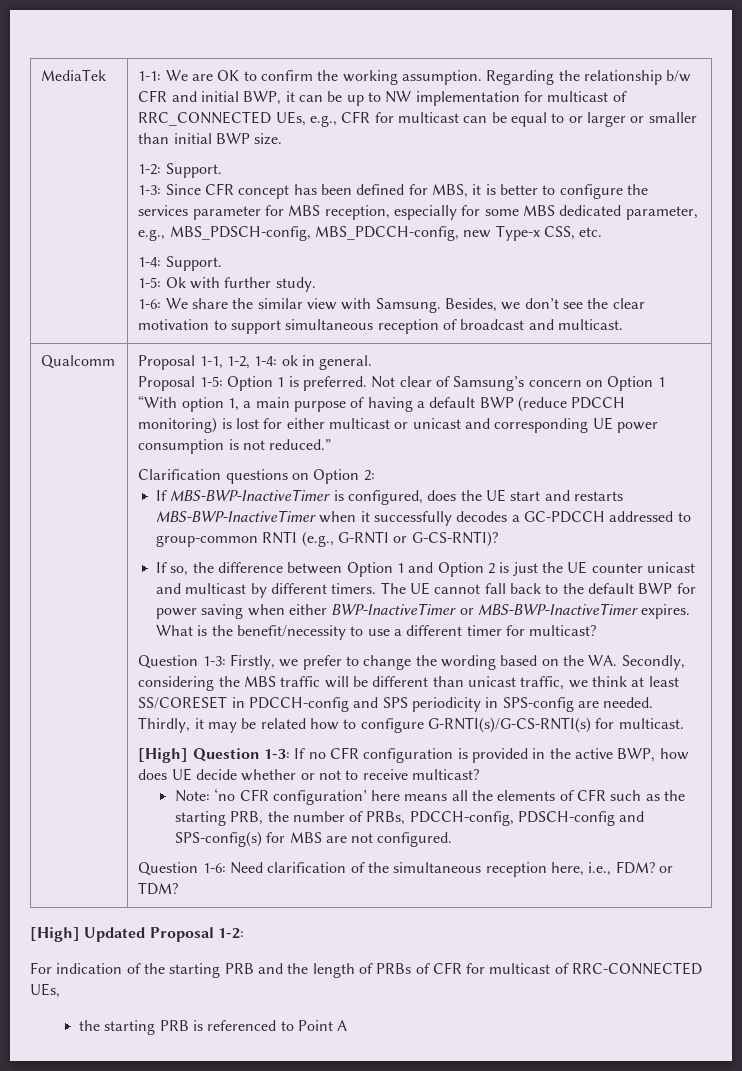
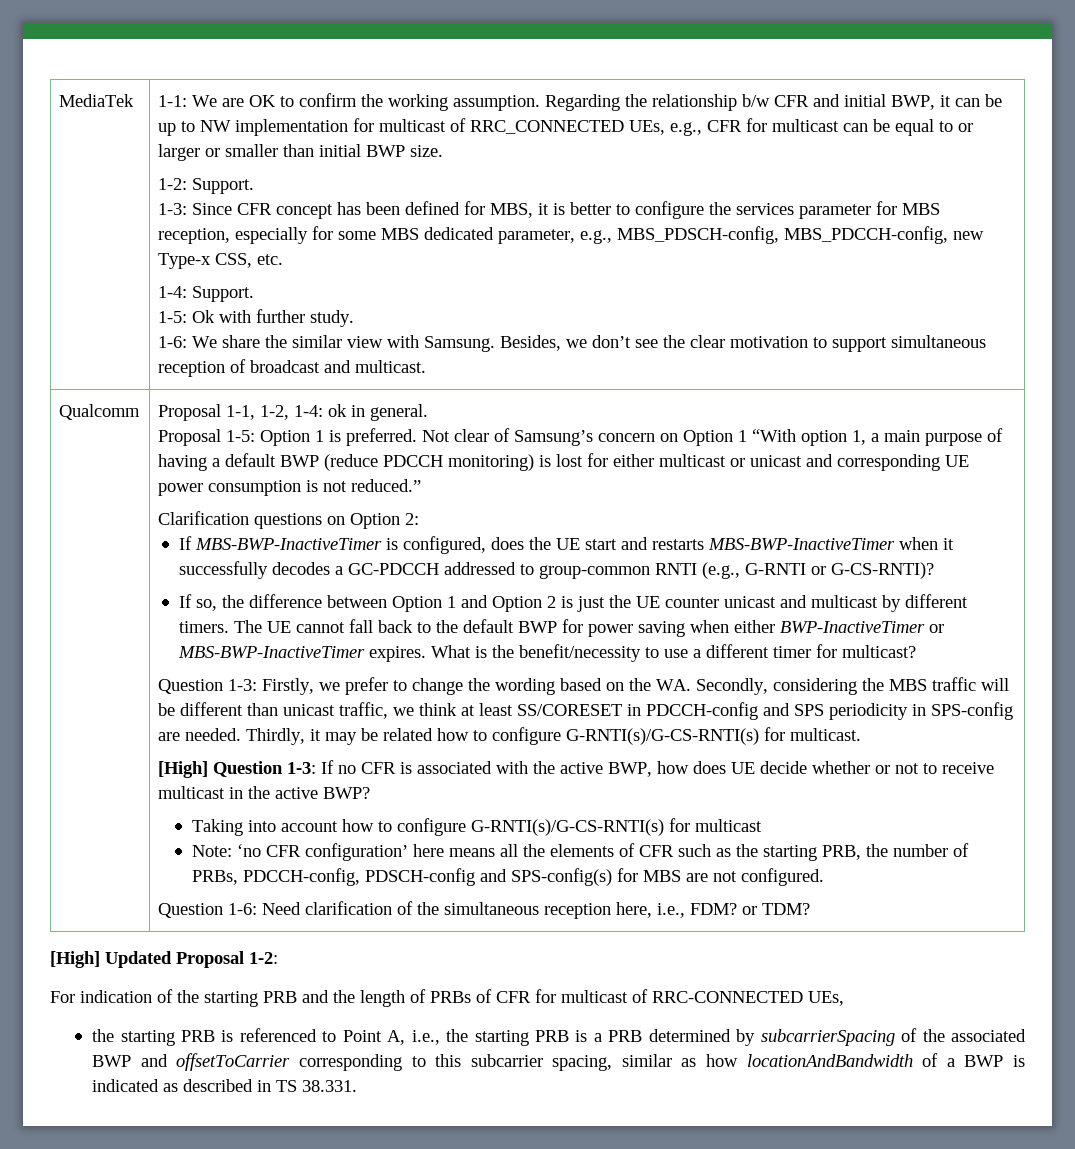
[363,748,546,763] configuration is provided in -> [400,761,529,774] is associated with
[412,769,480,780] multicast? -> [158,786,371,799] [191,818,762,836] multicast in the active BWP? // Taking into account how to configure G-RNTI(s)/G-CS-RNTI(s) for multicast
[337,1020,348,1031] A -> [387,1028,1027,1046] [92,1053,1025,1071] [92,1079,358,1092] A, i.e., the starting PRB is a PRB determined by subcarrierSpacing of the associated BWP and offsetToCarrier corresponding to this subcarrier spacing, similar as how locationAndBandwidth of a BWP is indicated as described in TS 38.331.

